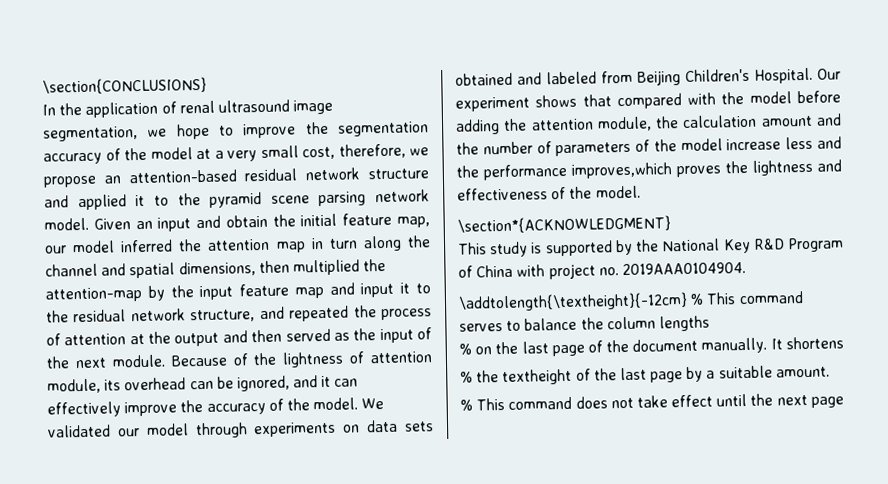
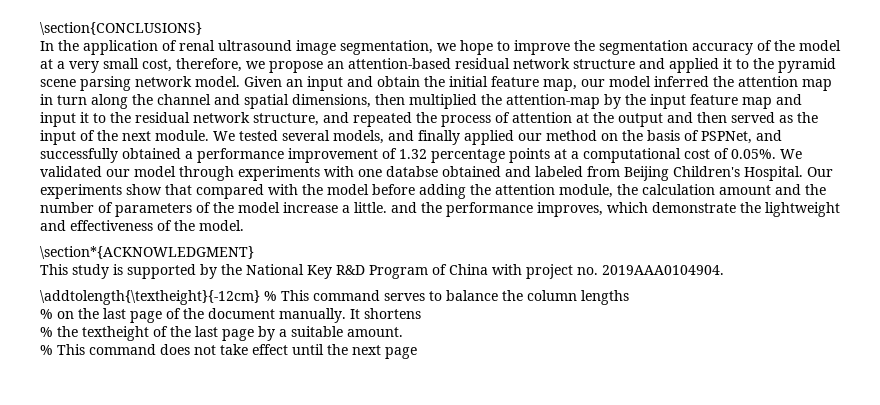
[170,351,432,368] [47,375,359,394] [47,397,359,418] Because of the lightness of attention module, its overhead can be ignored, and it can effectively improve the accuracy of the model. -> [213,130,782,145] [40,148,776,163] We tested several models, and finally applied our method on the basis of PSPNet, and successfully obtained a performance improvement of 1.32 percentage points at a computational cost of 0.05%.
[343,419,434,433] on data sets -> [324,166,438,177] with one databse
[455,94,578,112] experiment shows -> [40,184,162,199] experiments show
[785,136,814,150] less -> [342,202,387,213] a little.
[571,159,813,179] improves,which proves the lightness -> [537,202,840,217] improves, which demonstrate the lightweight

